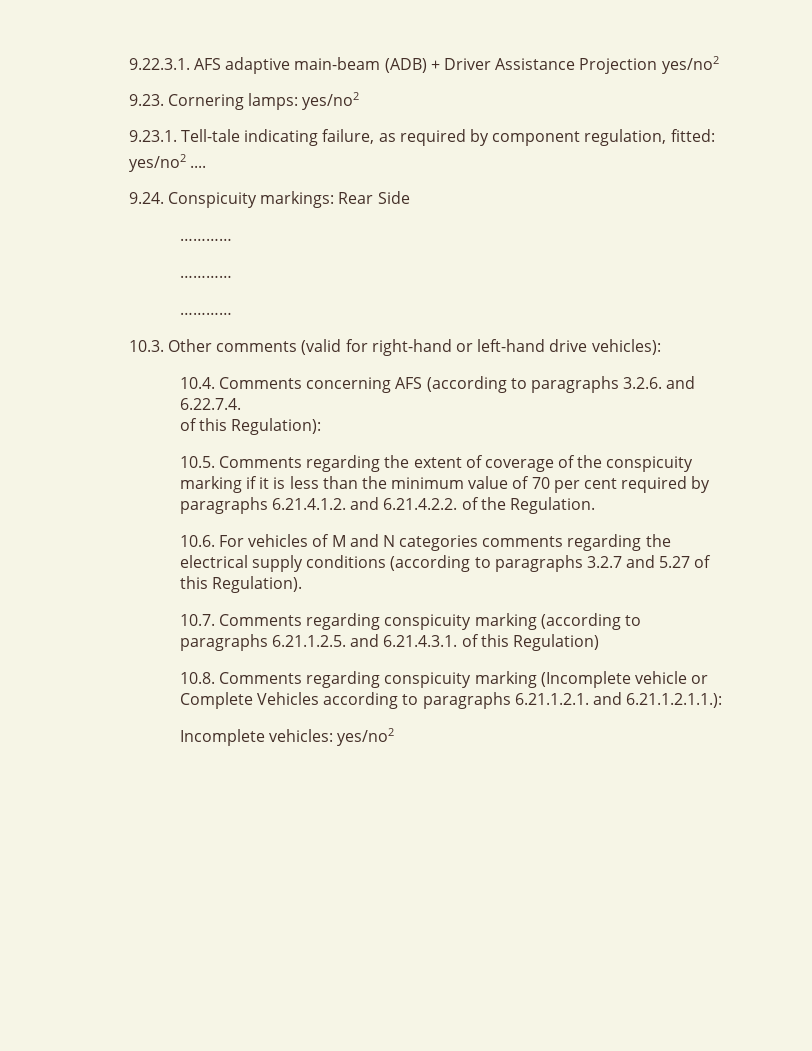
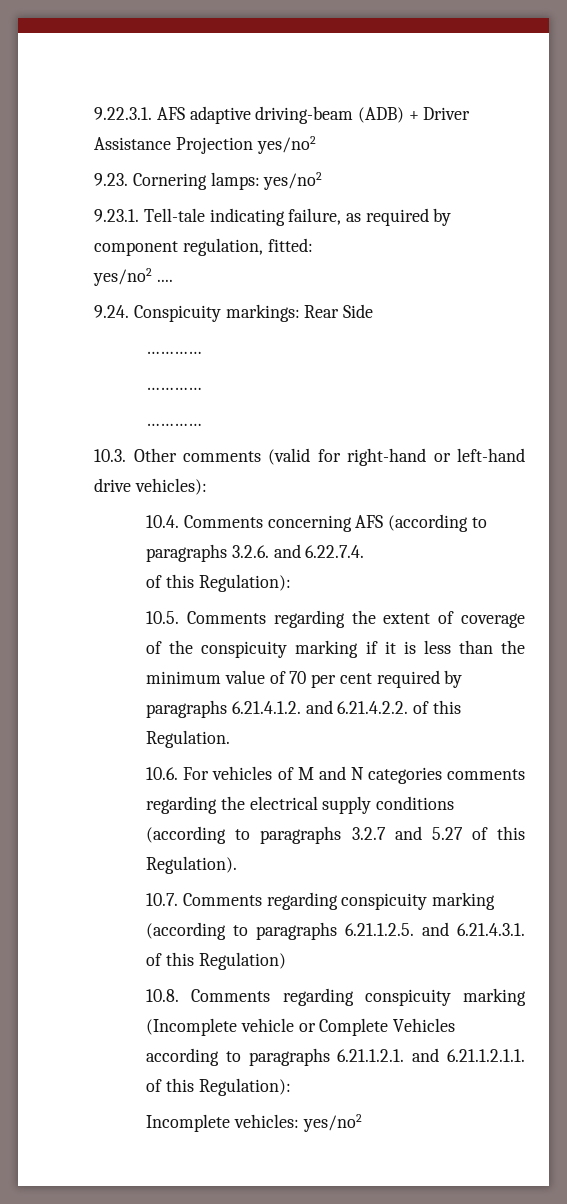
[294,57,381,70] main-beam -> [255,106,354,124] driving-beam
[480,497,506,510] the -> [432,700,461,714] this
[626,693,723,708] 6.21.1.2.1.1.): -> [447,1049,525,1062] [146,1078,291,1096] 6.21.1.2.1.1. of this Regulation):

